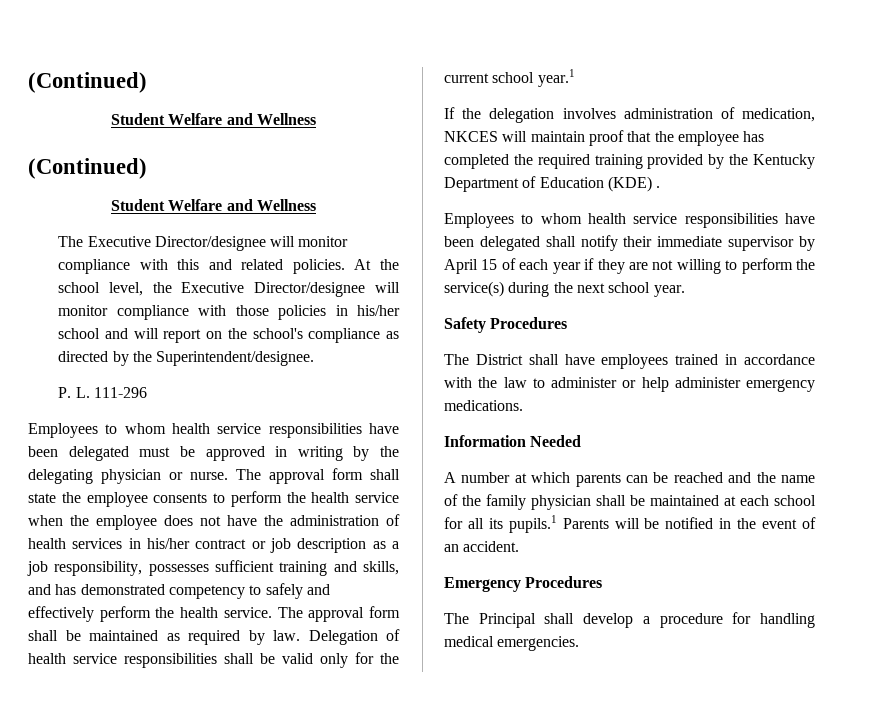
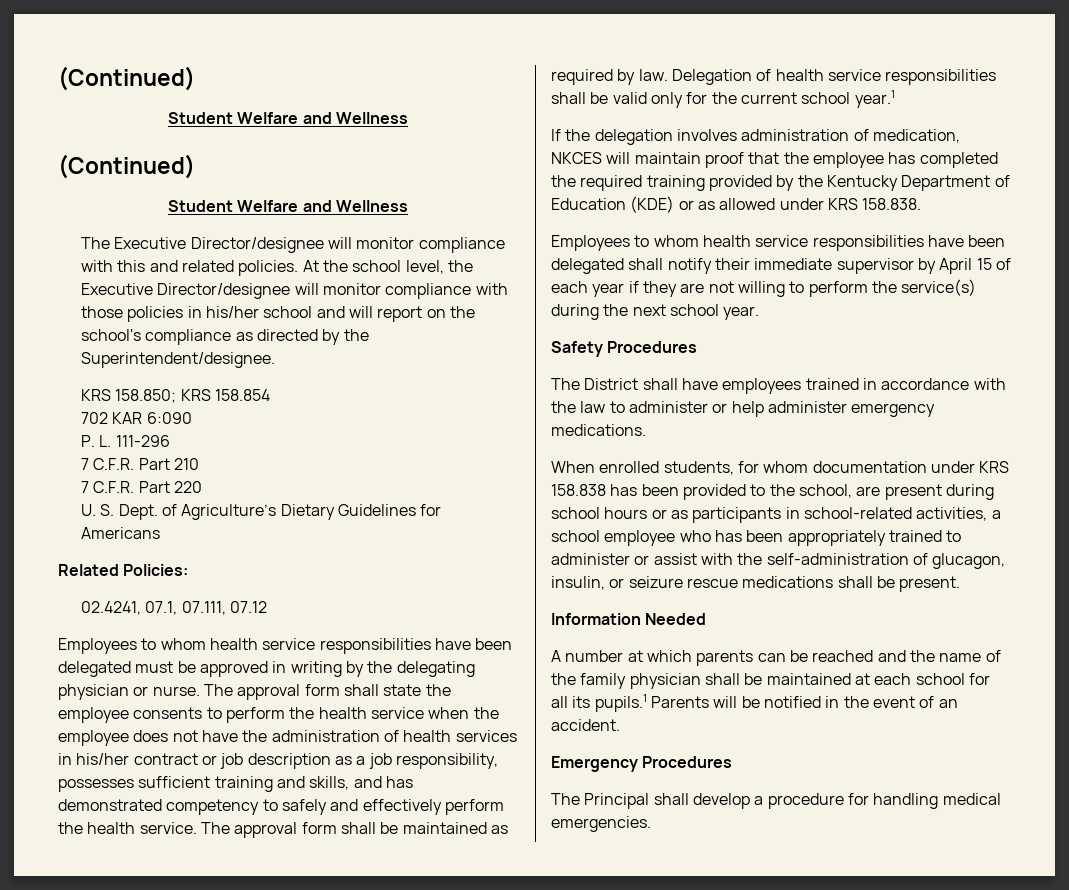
[58,387,147,398] P. L. 111-296 -> [81,389,270,403] [81,412,192,424] [81,435,170,447] [81,458,199,470] [81,481,202,493] [81,504,442,520] [81,527,161,539] [58,564,189,576] [81,601,267,615] KRS 158.850; KRS 158.854 // 702 KAR 6:090 // P. L. 111-296 // 7 C.F.R. Part 210 // 7 C.F.R. Part 220 // U. S. Dept. of Agriculture’s Dietary Guidelines for Americans // Related Policies: // 02.4241, 07.1, 07.111, 07.12
[656,186,661,188] . -> [678,198,922,210] or as allowed under KRS 158.838.
(523, 405) none -> [551,461,1010,475] [551,484,994,500] [551,507,1001,523] [551,530,962,546] [551,553,1006,569] [551,576,961,592] // When enrolled students, for whom documentation under KRS 158.838 has been provided to the school, are present during school hours or as participants in school-related activities, a school employee who has been appropriately trained to administer or assist with the self-administration of glucagon, insulin, or seizure rescue medications shall be present.

